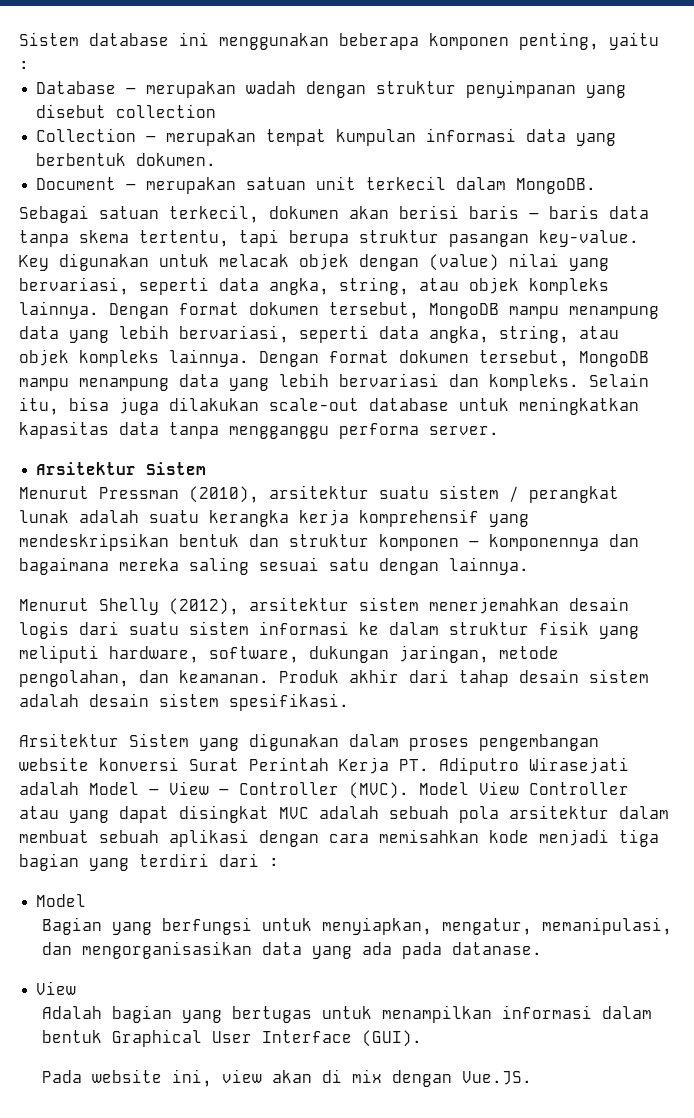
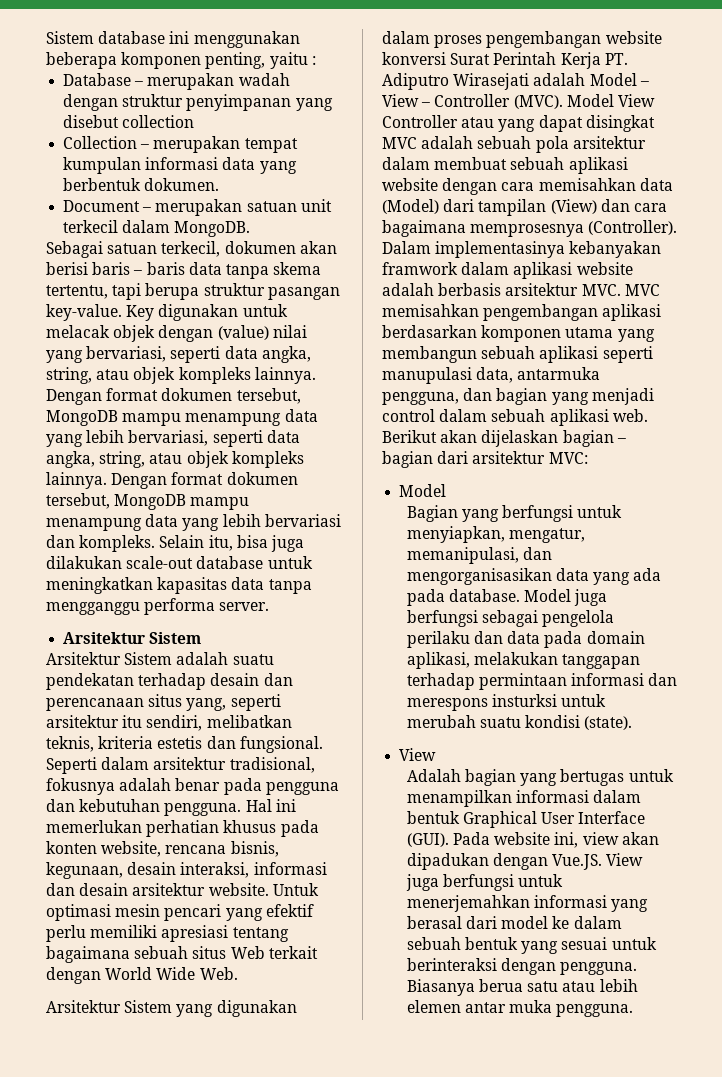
[19,485,619,503] [19,509,529,527] [19,533,639,551] [19,557,529,575] [19,597,629,615] [19,621,639,639] [19,645,559,663] [19,669,649,687] [19,693,349,711] Menurut Pressman (2010), arsitektur suatu sistem / perangkat lunak adalah suatu kerangka kerja komprehensif yang mendeskripsikan bentuk dan struktur komponen – komponennya dan bagaimana mereka saling sesuai satu dengan lainnya. // Menurut Shelly (2012), arsitektur sistem menerjemahkan desain logis dari suatu sistem informasi ke dalam struktur fisik yang meliputi hardware, software, dukungan jaringan, metode pengolahan, dan keamanan. Produk akhir dari tahap desain sistem adalah desain sistem spesifikasi. -> [46,652,274,665] [46,673,293,690] [46,694,281,711] [46,715,292,731] [46,736,323,753] [46,757,315,774] [46,778,339,795] [46,799,296,816] [46,820,319,837] [46,841,279,857] [46,862,327,879] [46,883,319,896] [46,904,314,921] [46,925,289,942] [46,946,318,963] [46,967,238,984] Arsitektur Sistem adalah suatu pendekatan terhadap desain dan perencanaan situs yang, seperti arsitektur itu sendiri, melibatkan teknis, kriteria estetis dan fungsional. Seperti dalam arsitektur tradisional, fokusnya adalah benar pada pengguna dan kebutuhan pengguna. Hal ini memerlukan perhatian khusus pada konten website, rencana bisnis, kegunaan, desain interaksi, informasi dan desain arsitektur website. Untuk optimasi mesin pencari yang efektif perlu memiliki apresiasi tentang bagaimana sebuah situs Web terkait dengan World Wide Web.
(249, 838) none -> [382,178,438,191] website
[489,829,659,847] [19,853,279,871] kode menjadi tiga bagian yang terdiri dari : -> [639,178,673,191] [382,199,667,216] [382,220,678,237] [382,241,662,258] [382,262,633,279] [382,283,660,296] [382,304,662,321] [382,325,655,342] [382,346,653,363] [382,367,601,384] [382,388,654,405] [382,409,648,426] [382,430,626,447] [382,451,588,468] data (Model) dari tampilan (View) dan cara bagaimana memprosesnya (Controller). Dalam implementasinya kebanyakan framwork dalam aplikasi website adalah berbasis arsitektur MVC. MVC memisahkan pengembangan aplikasi berdasarkan komponen utama yang membangun sebuah aplikasi seperti manupulasi data, antarmuka pengguna, dan bagian yang menjadi control dalam sebuah aplikasi web. Berikut akan dijelaskan bagian – bagian dari arsitektur MVC:
[451,942,542,955] datanase. -> [449,589,608,606] [406,610,615,627] [406,631,645,648] [406,652,641,669] [406,673,678,690] [406,694,607,711] [406,715,633,730] database. Model juga berfungsi sebagai pengelola perilaku dan data pada domain aplikasi, melakukan tanggapan terhadap permintaan informasi dan merespons insturksi untuk merubah suatu kondisi (state).
(422, 1038) // -> (449, 840) none
[321,1069,532,1087] di mix dengan Vue.JS. -> [406,853,644,870] [405,874,564,891] [406,895,649,912] [406,916,622,929] [406,937,657,954] [406,958,638,975] [406,979,638,996] [406,1000,634,1017] dipadukan dengan Vue.JS. View juga berfungsi untuk menerjemahkan informasi yang berasal dari model ke dalam sebuah bentuk yang sesuai untuk berinteraksi dengan pengguna. Biasanya berua satu atau lebih elemen antar muka pengguna.

